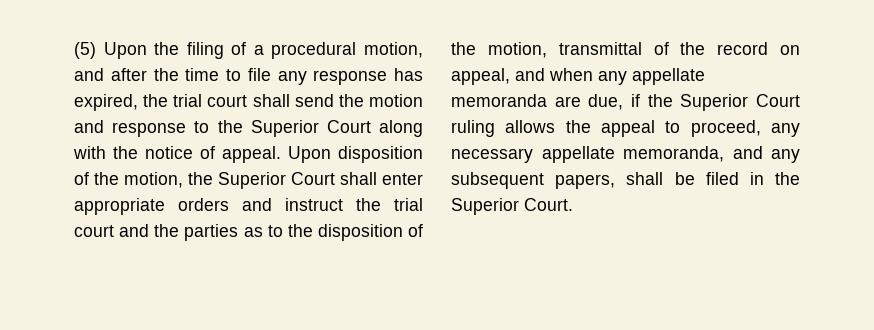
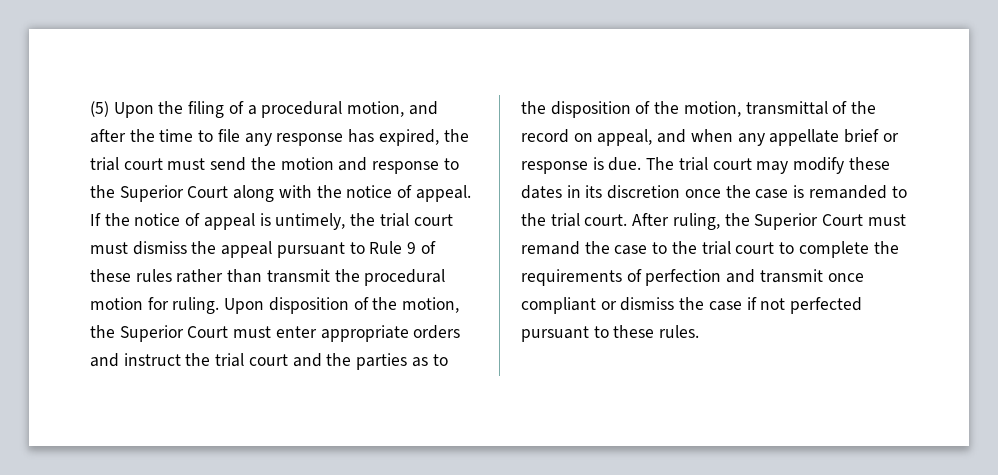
[252,94,290,107] shall -> [167,158,206,170] must
(281, 154) none -> [90,213,453,230] [90,241,436,258] [90,269,446,286] [90,297,220,314] If the notice of appeal is untimely, the trial court must dismiss the appeal pursuant to Rule 9 of these rules rather than transmit the procedural motion for ruling.
[340,172,377,185] shall -> [233,326,272,338] must
[451,94,800,111] [451,120,800,137] [451,146,800,163] [451,172,800,189] [451,198,573,215] memoranda are due, if the Superior Court ruling allows the appeal to proceed, any necessary appellate memoranda, and any subsequent papers, shall be filed in the Superior Court. -> [844,129,899,143] [521,157,890,174] [521,185,907,199] [521,213,906,230] [521,241,899,258] [521,269,864,286] [521,297,863,314] [521,325,700,342] brief or response is due. The trial court may modify these dates in its discretion once the case is remanded to the trial court. After ruling, the Superior Court must remand the case to the trial court to complete the requirements of perfection and transmit once compliant or dismiss the case if not perfected pursuant to these rules.

